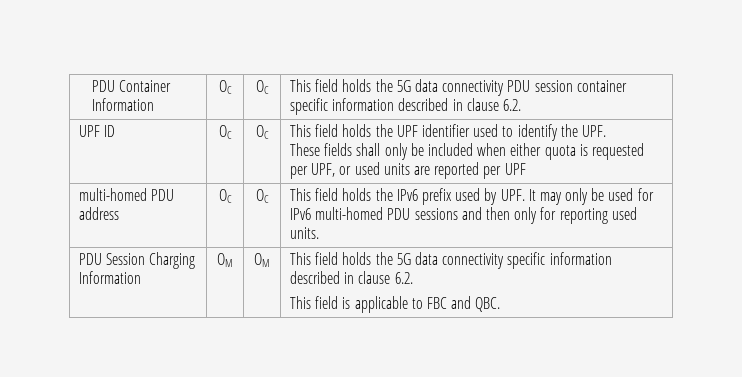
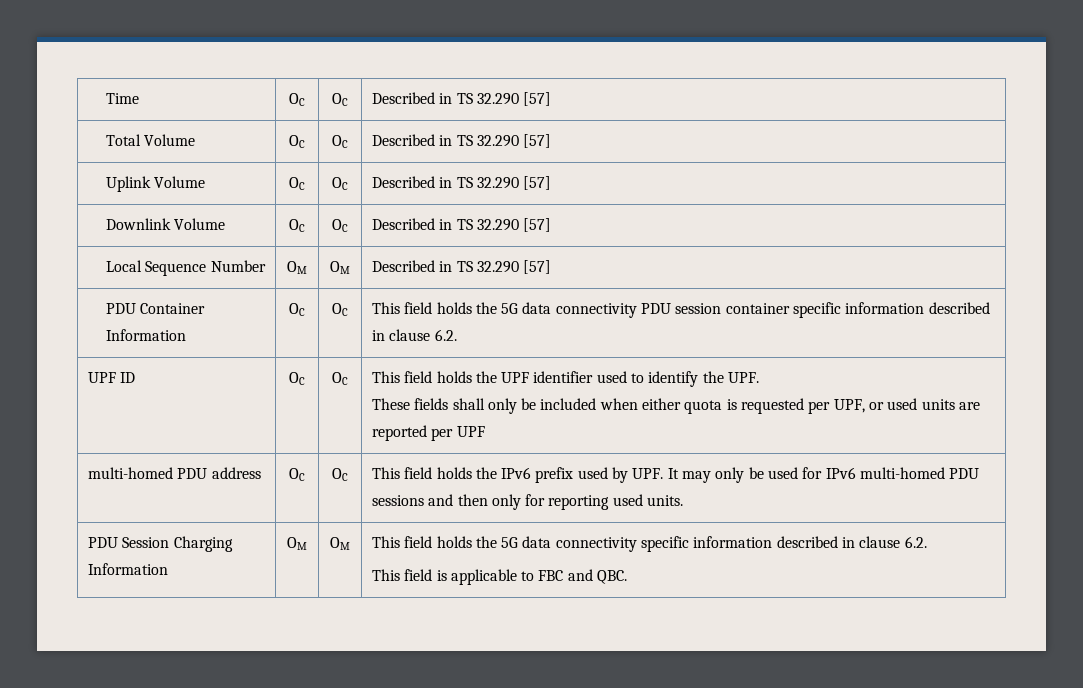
(92, 86) none -> [105,93,139,104] [289,93,305,106] [332,93,348,106] [371,92,552,106] [105,134,196,146] [289,135,305,148] [332,135,348,148] [371,134,552,148] [105,176,206,192] [289,177,305,190] [332,177,348,190] [371,176,552,190] [105,218,226,230] [289,219,305,232] [332,219,348,232] [371,218,552,232] [105,260,266,276] [287,261,307,274] [330,261,350,274] [371,260,552,274] Time | OC | OC | Described in TS 32.290 [57] // Total Volume | OC | OC | Described in TS 32.290 [57] // Uplink Volume | OC | OC | Described in TS 32.290 [57] // Downlink Volume | OC | OC | Described in TS 32.290 [57] // Local Sequence Number | OM | OM | Described in TS 32.290 [57] //

